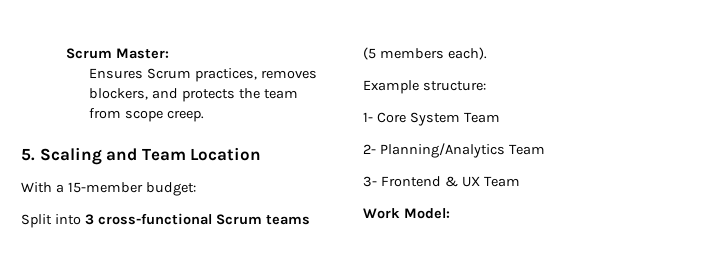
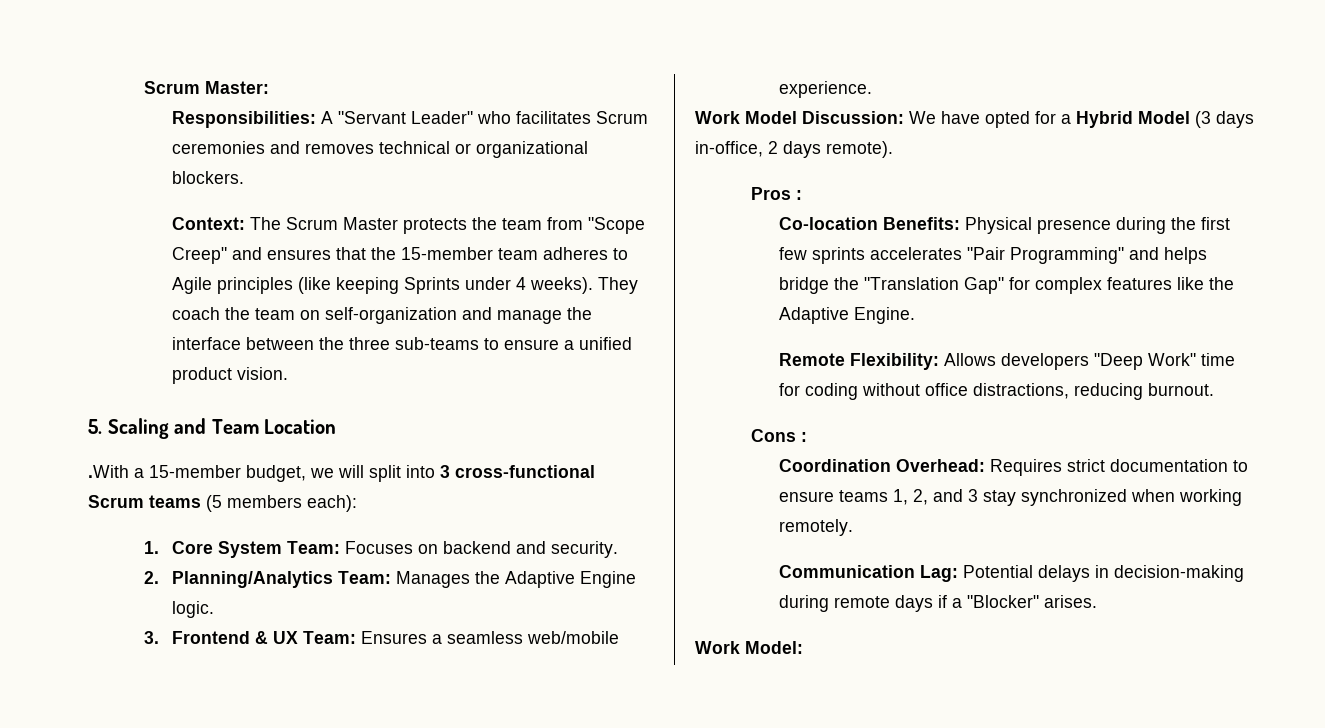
[88,68,317,82] [88,88,298,102] [88,108,204,122] Ensures Scrum practices, removes blockers, and protects the team from scope creep. -> [171,111,648,128] [171,141,588,158] [171,171,244,184] [171,217,645,234] [171,247,628,264] [171,277,638,294] [171,307,592,324] [171,337,632,350] [171,367,288,384] Responsibilities: A "Servant Leader" who facilitates Scrum ceremonies and removes technical or organizational blockers. // Context: The Scrum Master protects the team from "Scope Creep" and ensures that the 15-member team adheres to Agile principles (like keeping Sprints under 4 weeks). They coach the team on self-organization and manage the interface between the three sub-teams to ensure a unified product vision.
[21,182,52,193] With -> [88,465,129,478] .With
[145,182,196,196] [21,214,52,228] budget: // Split -> [246,465,401,482] budget, we will split
[447,47,487,60] [363,80,486,94] [363,112,500,126] [363,143,545,158] [363,176,520,187] each). // Example structure: // 1- Core System Team // 2- Planning/Analytics Team // 3- Frontend & UX Team -> [307,495,357,512] [143,541,618,558] [143,571,636,588] [171,601,214,618] [143,631,619,644] [778,81,872,98] [695,111,1254,128] [695,141,893,158] [750,187,802,200] [778,217,1230,234] [778,247,1207,264] [778,277,1234,294] [778,307,915,324] [778,353,1235,370] [778,383,1214,400] [750,429,807,442] [778,459,1248,476] [778,489,1242,506] [778,519,853,536] [778,565,1244,582] [778,595,1097,612] each): // 1. Core System Team: Focuses on backend and security. // 2. Planning/Analytics Team: Manages the Adaptive Engine logic. // 3. Frontend & UX Team: Ensures a seamless web/mobile experience. // Work Model Discussion: We have opted for a Hybrid Model (3 days in-office, 2 days remote). // Pros : // Co-location Benefits: Physical presence during the first few sprints accelerates "Pair Programming" and helps bridge the "Translation Gap" for complex features like the Adaptive Engine. // Remote Flexibility: Allows developers "Deep Work" time for coding without office distractions, reducing burnout. // Cons : // Coordination Overhead: Requires strict documentation to ensure teams 1, 2, and 3 stay synchronized when working remotely. // Communication Lag: Potential delays in decision-making during remote days if a "Blocker" arises.

